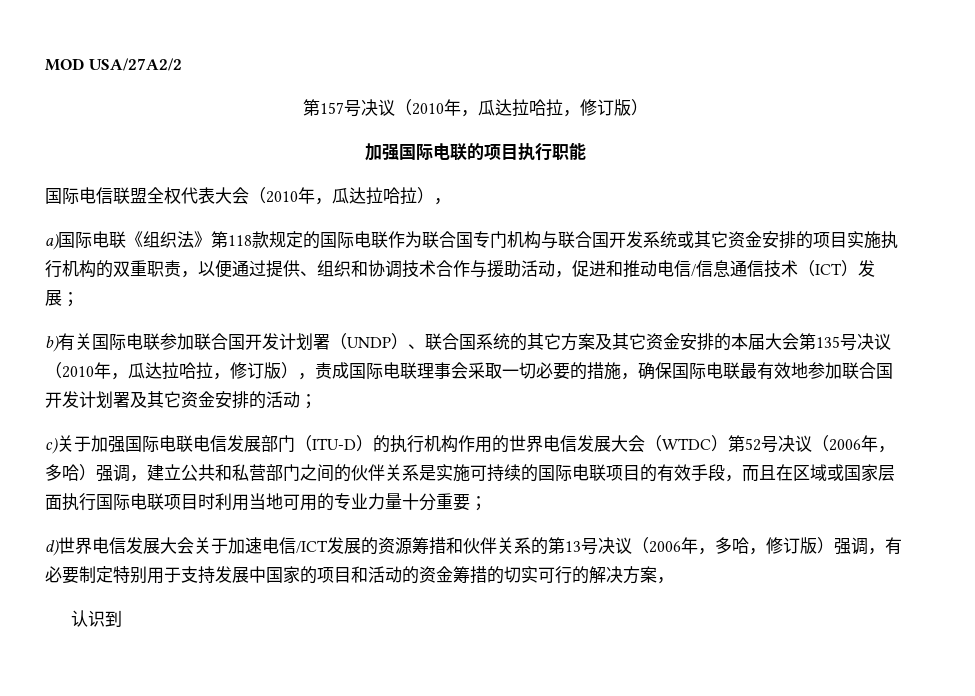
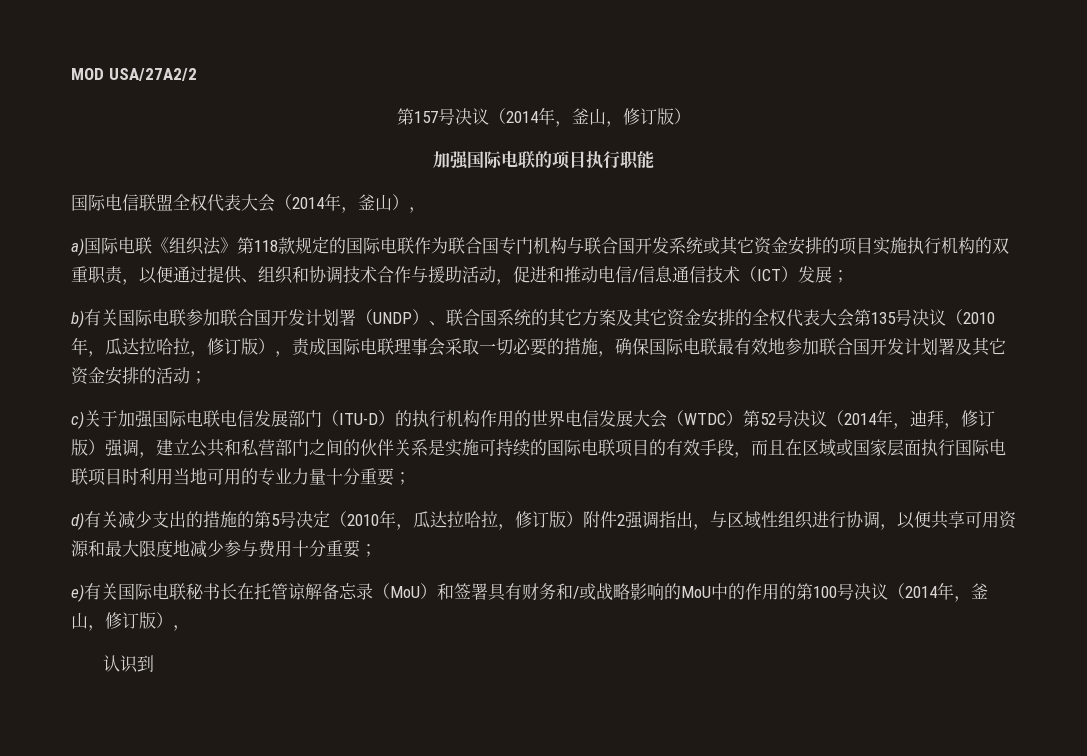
[412,99,563,117] 2010年，瓜达拉哈拉 -> [505,107,606,127] 2014年，釜山
[266,187,417,205] 2010年，瓜达拉哈拉 -> [292,193,392,213] 2014年，釜山
[731,333,765,350] 本届 -> [752,309,820,327] 全权代表
[829,435,895,453] [45,464,79,481] 2006年，多哈 -> [844,409,995,429] [71,439,88,456] 2014年，迪拜，修订版
[58,537,902,555] [45,566,657,584] 世界电信发展大会关于加速电信/ICT发展的资源筹措和伙伴关系的第13号决议（2006年，多哈，修订版）强调，有必要制定特别用于支持发展中国家的项目和活动的资金筹措的切实可行的解决方案 -> [84,510,1017,530] [71,540,377,558] [71,582,988,602] [71,612,173,631] 有关减少支出的措施的第5号决定（2010年，瓜达拉哈拉，修订版）附件2强调指出，与区域性组织进行协调，以便共享可用资源和最大限度地减少参与费用十分重要； // e)有关国际电联秘书长在托管谅解备忘录（MoU）和签署具有财务和/或战略影响的MoU中的作用的第100号决议（2014年，釜山，修订版）

